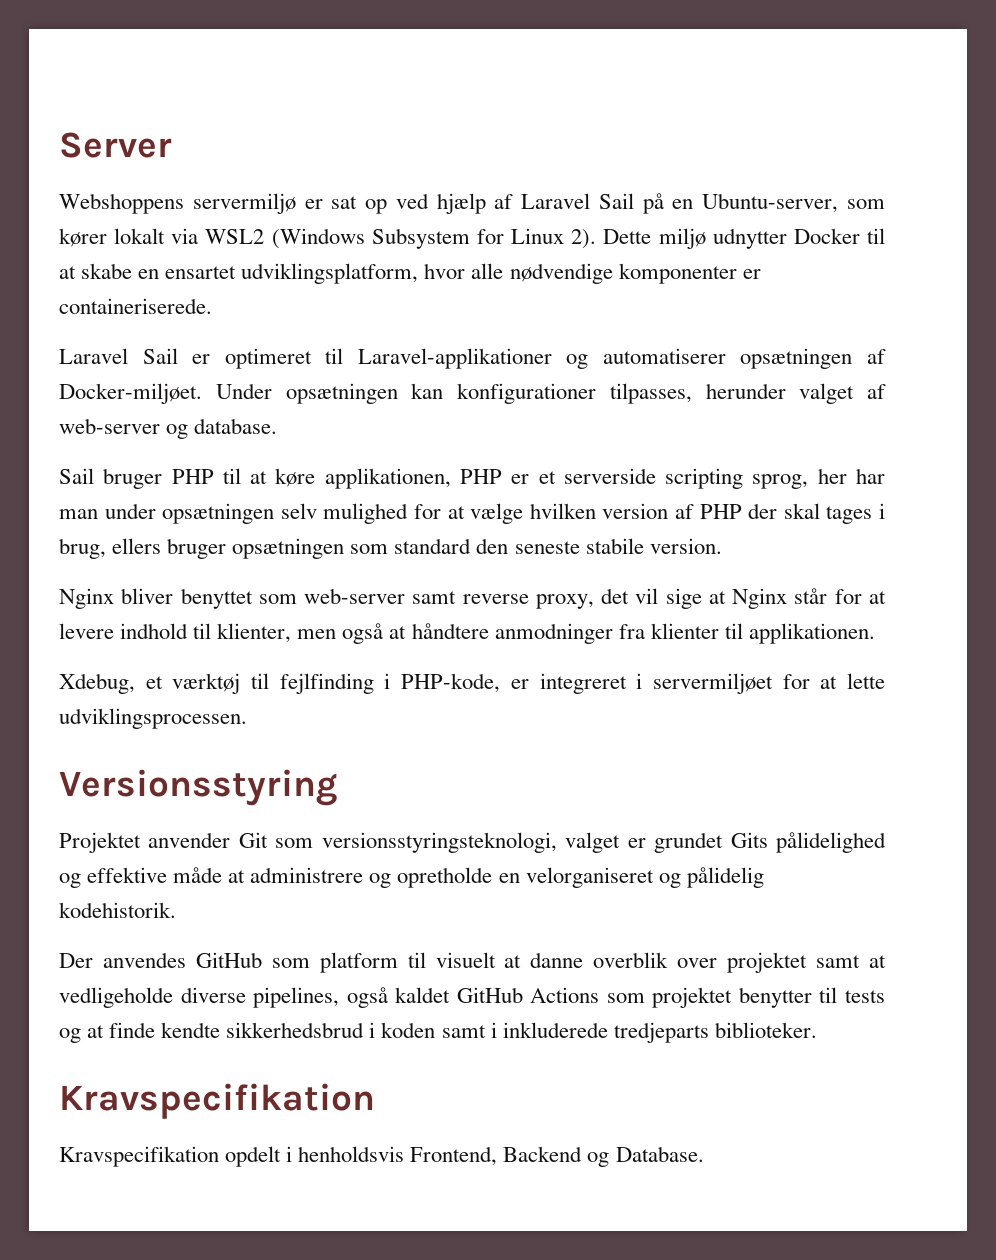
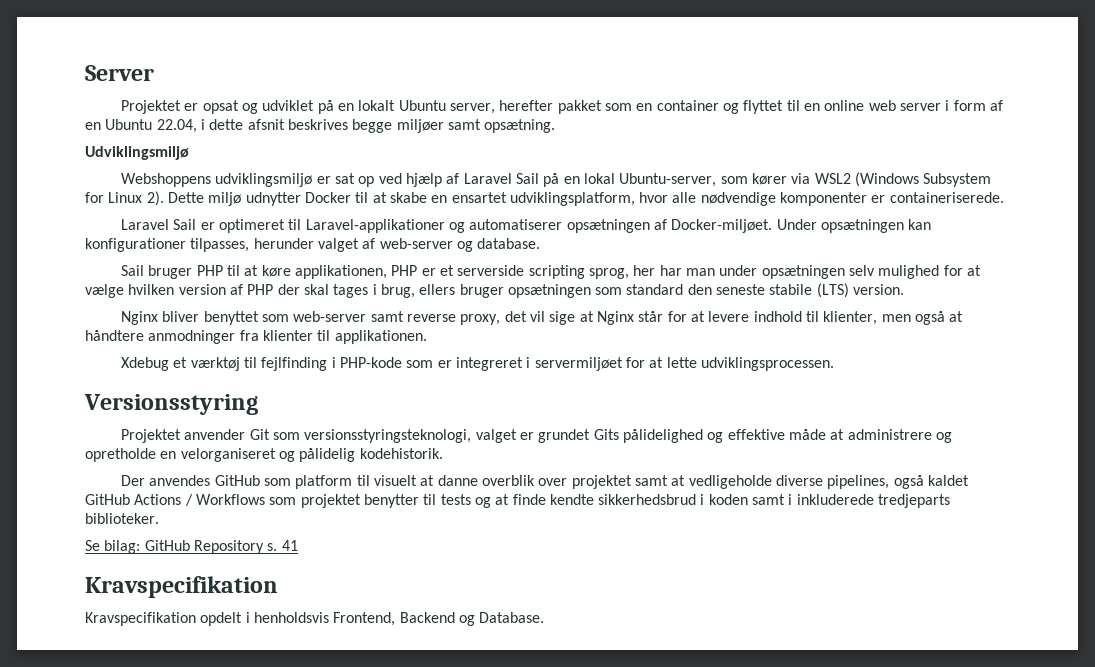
(172, 145) none -> [121,100,1003,114] [85,119,556,133] [85,146,189,160] // Projektet er opsat og udviklet på en lokalt Ubuntu server, herefter pakket som en container og flyttet til en online web server i form af en Ubuntu 22.04, i dette afsnit beskrives begge miljøer samt opsætning. // Udviklingsmiljø
[192,193,296,214] servermiljø -> [215,173,314,187] udviklingsmiljø
(694, 204) none -> [584,173,616,184] lokal
[114,228,166,244] lokalt -> (787, 179) none
(644, 546) none -> [816,283,849,298] (LTS)
[59,673,135,694] Xdebug, -> [121,357,170,371] Xdebug
[401,673,501,693] PHP-kode, -> [340,357,434,368] PHP-kode som
(600, 995) none -> [184,494,265,506] / Workflows
(817, 1030) none -> [85,540,298,554] // Se bilag: GitHub Repository s. 41

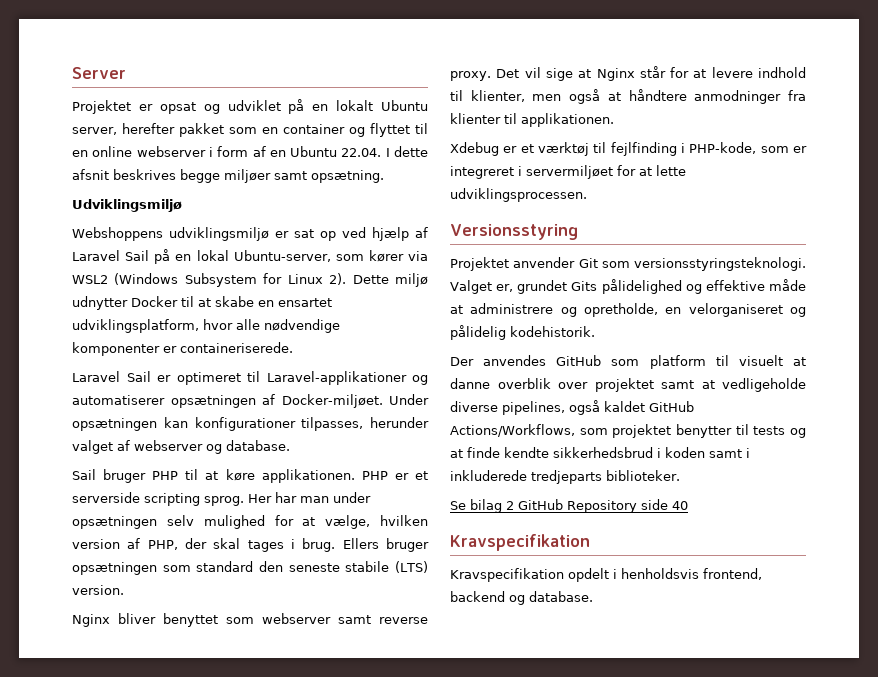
[868,100,941,111] web server -> [136,146,206,157] webserver
[156,119,205,133] 22.04, i -> [341,148,390,157] 22.04. I
[379,238,453,249] web-server -> [134,440,203,451] webserver
[295,265,388,279] applikationen, -> [261,469,355,483] applikationen.
[589,265,656,279] sprog, her -> [204,494,272,506] sprog. Her
[85,284,124,298] vælge -> [325,515,371,529] vælge,
[247,284,274,295] PHP -> [147,540,178,550] PHP,
[380,284,456,298] brug, ellers -> [302,538,379,552] brug. Ellers
[293,311,367,322] web-server -> [262,613,331,624] webserver
[460,311,527,325] proxy, det -> [450,69,520,81] proxy. Det
(170, 364) none -> [503,146,518,153] er
[340,357,403,368] PHP-kode -> [689,142,757,154] PHP-kode,
[304,429,535,443] versionsstyringsteknologi, valget er -> [634,257,806,271] [450,280,514,294] versionsstyringsteknologi. Valget er,
[85,448,156,462] opretholde -> [584,303,658,317] opretholde,
[134,494,265,506] Actions / Workflows -> [450,424,575,437] Actions/Workflows,
[104,540,298,554] bilag: GitHub Repository s. 41 -> [470,499,688,513] bilag 2 GitHub Repository side 40
[333,612,545,626] Frontend, Backend og Database. -> [703,568,762,580] [450,591,593,605] frontend, backend og database.

